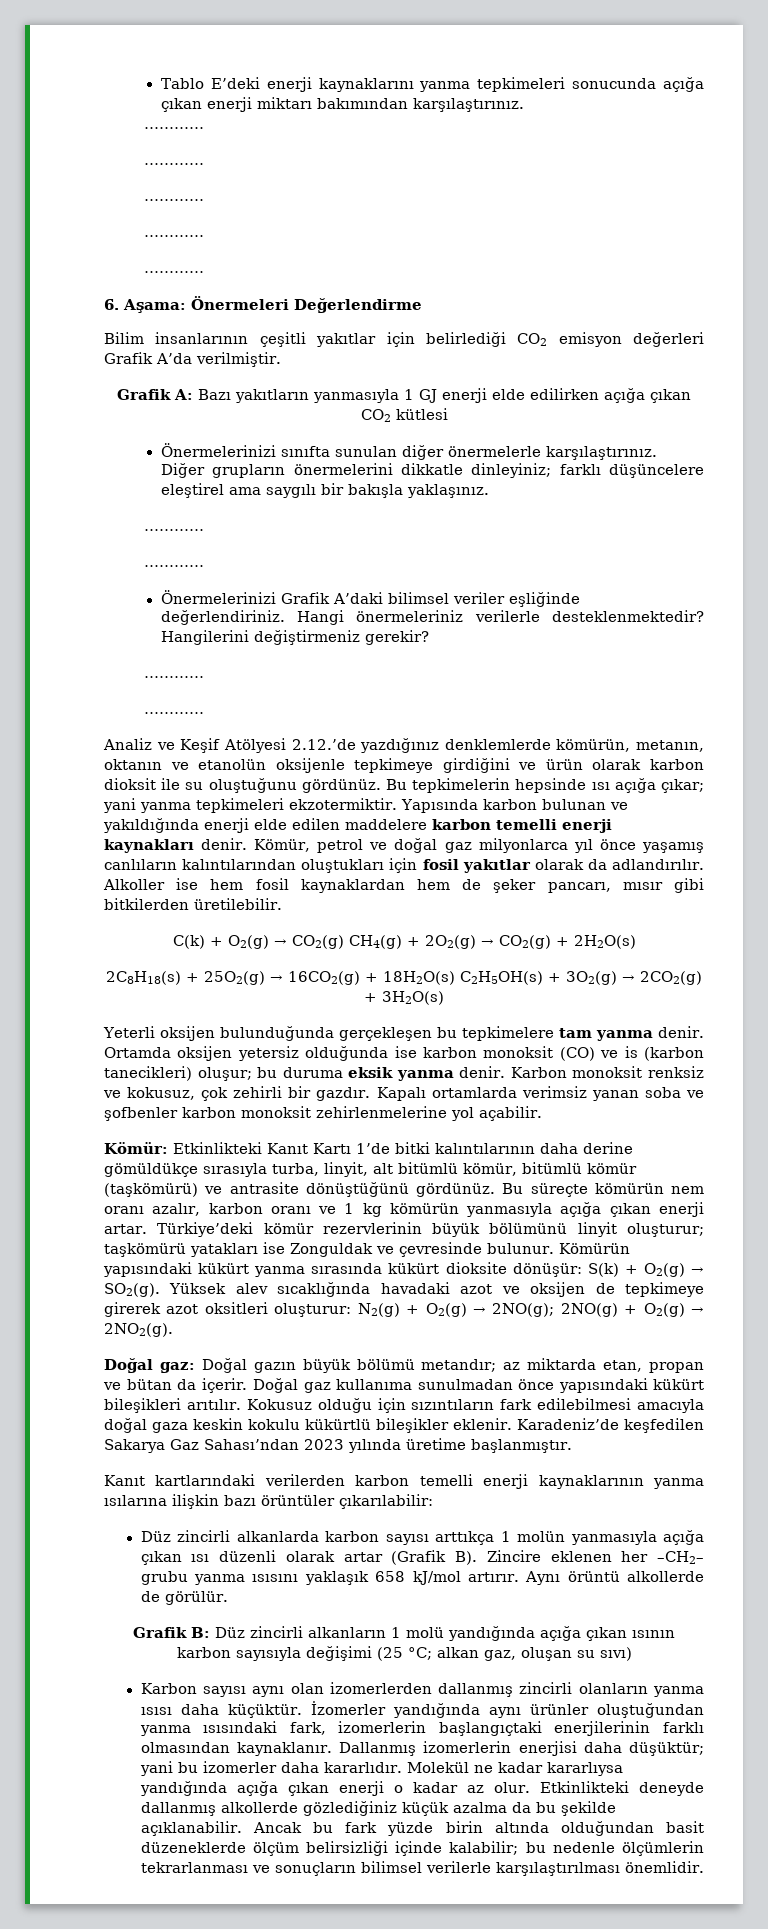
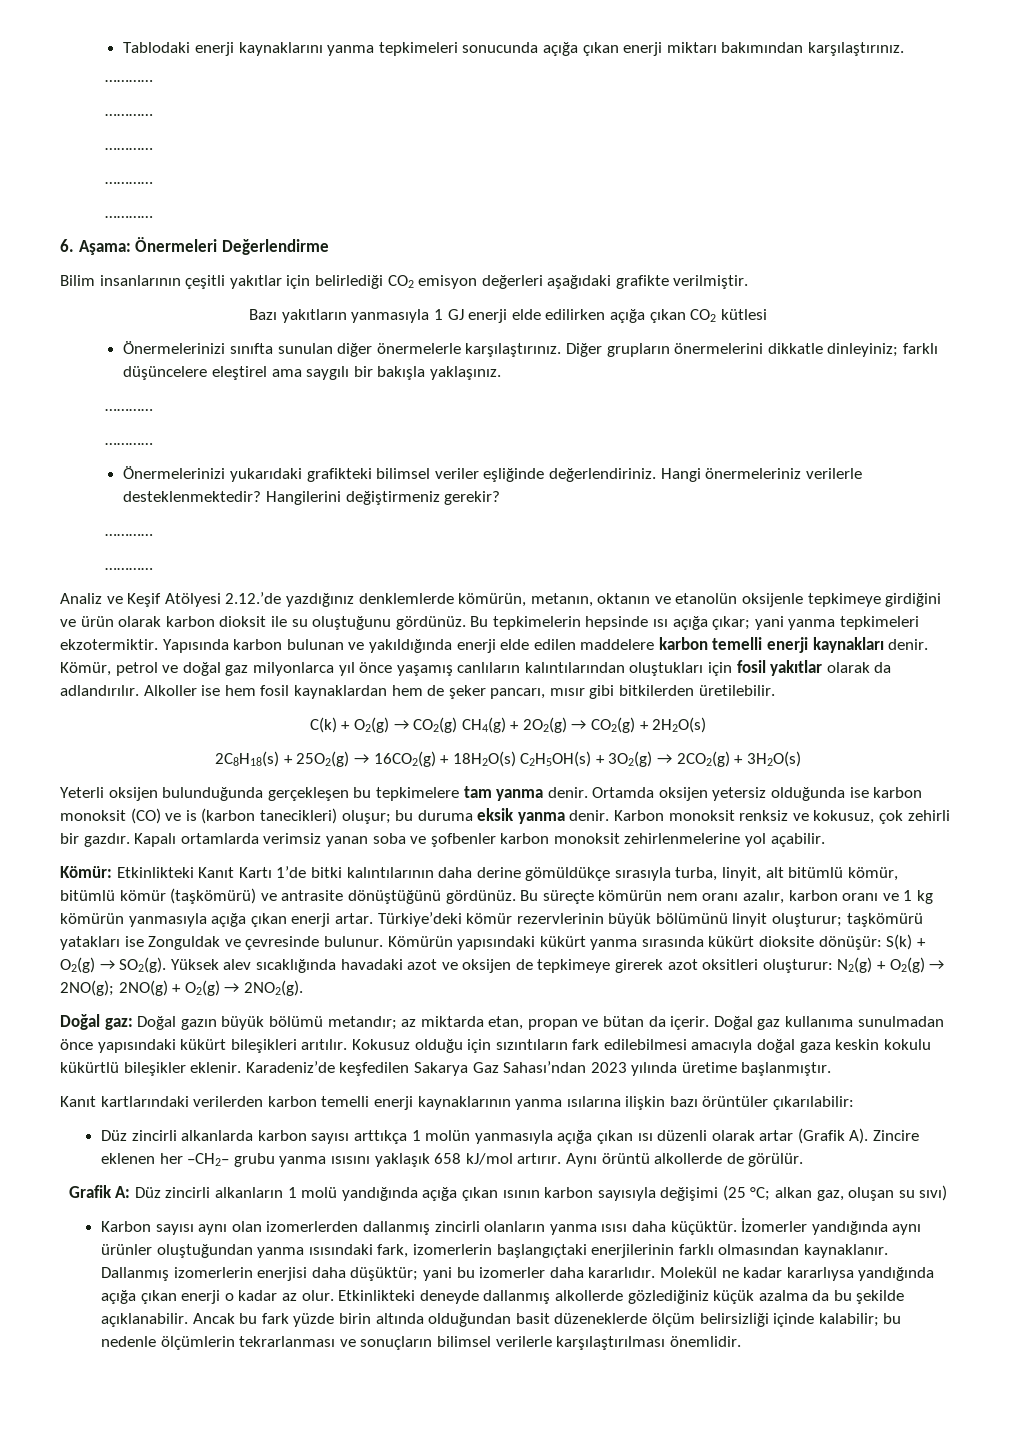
[160,77,260,89] Tablo E’deki -> [123,42,191,53] Tablodaki
[104,352,192,364] Grafik A’da -> [547,275,669,289] aşağıdaki grafikte
[117,389,193,400] Grafik A: -> (749, 282) none
[280,592,383,604] Grafik A’daki -> [229,468,372,482] yukarıdaki grafikteki
[455,1551,478,1565] B). -> [849,1128,869,1144] A).
[191,1627,210,1638] B: -> [115,1186,131,1198] A:

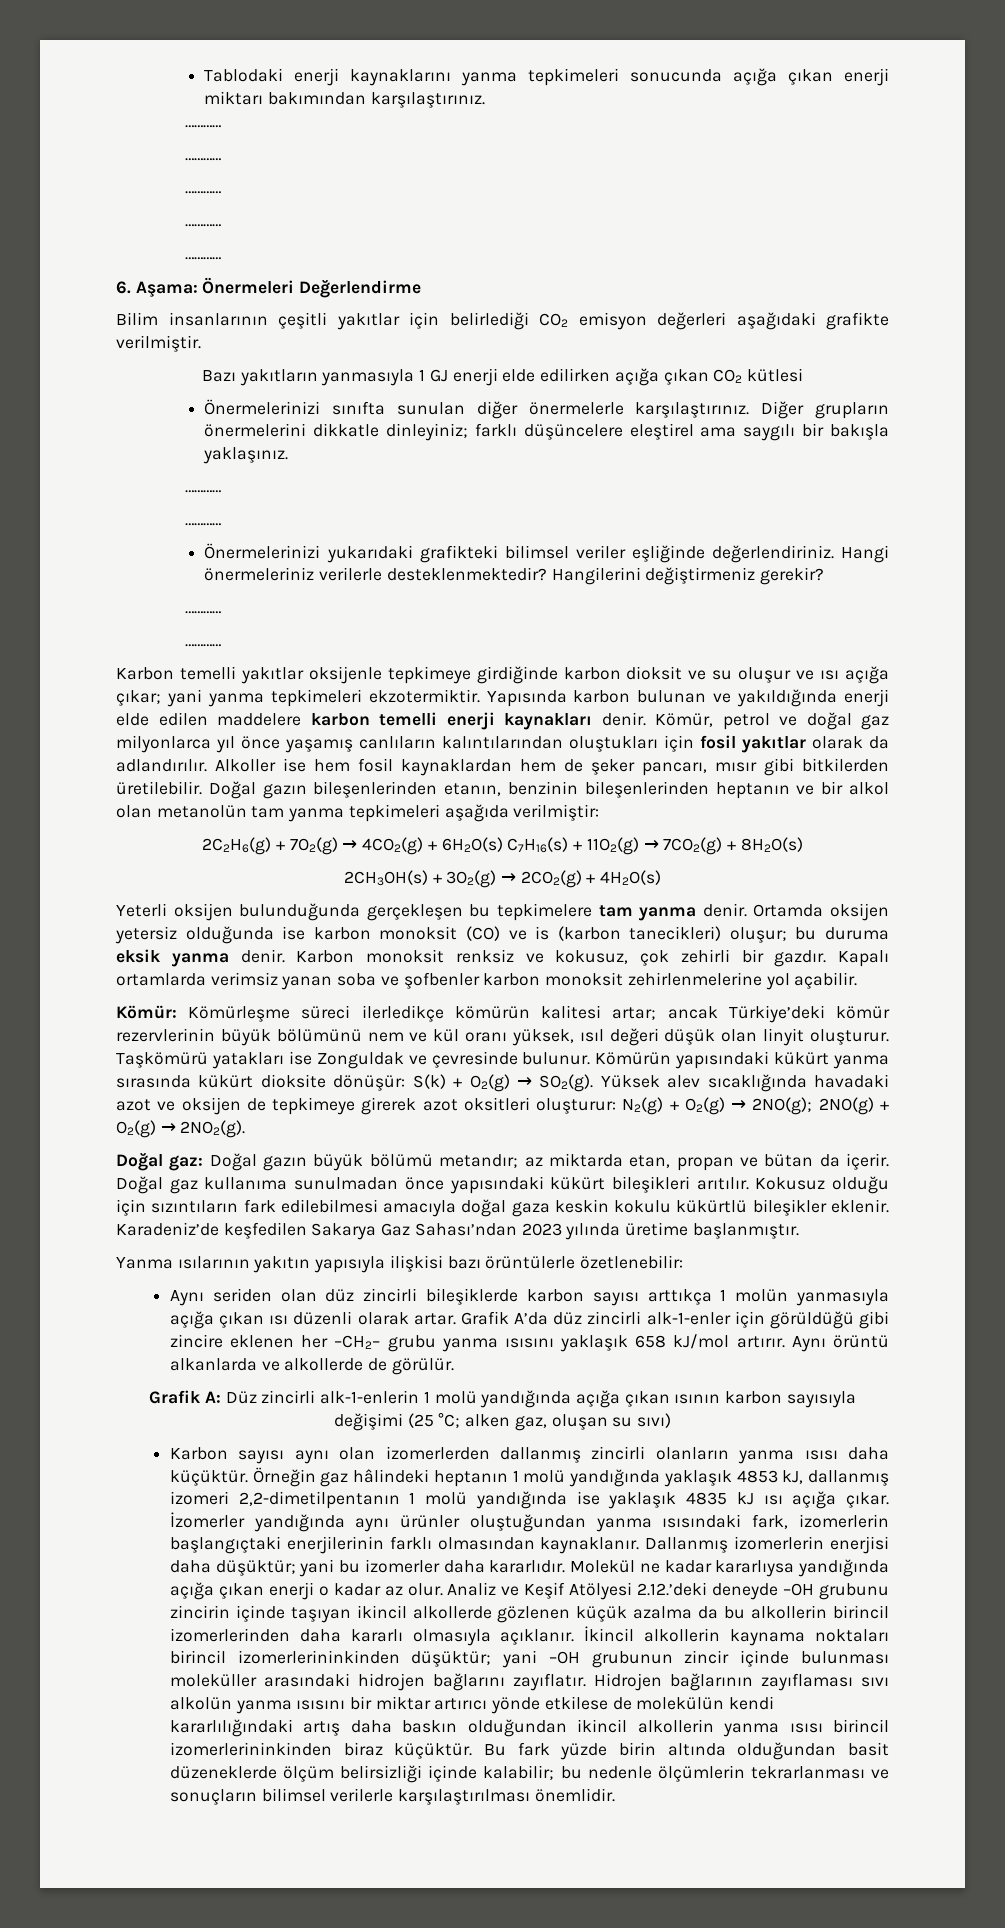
[60,592,942,607] [60,616,649,630] Analiz ve Keşif Atölyesi 2.12.’de yazdığınız denklemlerde kömürün, metanın, oktanın ve etanolün oksijenle tepkimeye girdiğini ve ürün olarak karbon dioksit ile su oluştuğunu gördünüz. Bu tepkimelerin hepsinde -> [116,666,815,684] Karbon temelli yakıtlar oksijenle tepkimeye girdiğinde karbon dioksit ve su oluşur ve
[309,717,707,733] [215,751,592,767] // C(k) + O2(g) → CO2(g) CH4(g) + 2O2(g) → CO2(g) + 2H2O(s) // 2C8H18(s) + 25O2(g) → 16CO2(g) + 18H2O(s) C2H5OH(s) -> [208,781,889,799] [116,804,600,822] [202,837,803,855] [343,870,428,886] Doğal gazın bileşenlerinden etanın, benzinin bileşenlerinden heptanın ve bir alkol olan metanolün tam yanma tepkimeleri aşağıda verilmiştir: // 2C2H6(g) + 7O2(g) → 4CO2(g) + 6H2O(s) C7H16(s) + 11O2(g) → 7CO2(g) + 8H2O(s) // 2CH3OH(s)
[746,751,801,767] 3H2O(s) -> [600,870,662,885] 4H2O(s)
[116,866,898,881] [60,888,934,904] [60,913,373,927] Etkinlikteki Kanıt Kartı 1’de bitki kalıntılarının daha derine gömüldükçe sırasıyla turba, linyit, alt bitümlü kömür, bitümlü kömür (taşkömürü) ve antrasite dönüştüğünü gördünüz. Bu süreçte kömürün nem oranı azalır, karbon oranı ve 1 kg kömürün yanmasıyla açığa çıkan enerji artar. -> [188,1005,718,1022] Kömürleşme süreci ilerledikçe kömürün kalitesi artar; ancak
[732,913,923,927] linyit oluşturur; taşkömürü -> [367,1028,889,1046] [116,1052,208,1068] nem ve kül oranı yüksek, ısıl değeri düşük olan linyit oluşturur. Taşkömürü
[60,1096,855,1110] [101,1130,254,1141] Kanıt kartlarındaki verilerden karbon temelli enerji kaynaklarının yanma ısılarına ilişkin bazı örüntüler çıkarılabilir: // Düz zincirli alkanlarda -> [116,1255,684,1273] [169,1288,519,1306] Yanma ısılarının yakıtın yapısıyla ilişkisi bazı örüntülerle özetlenebilir: // Aynı seriden olan düz zincirli bileşiklerde
[759,1128,920,1144] artar (Grafik A). Zincire -> [413,1311,889,1329] [169,1334,223,1348] artar. Grafik A’da düz zincirli alk-1-enler için görüldüğü gibi zincire
(650, 1158) none -> [169,1358,280,1371] alkanlarda ve
[214,1187,283,1198] alkanların -> [320,1390,420,1404] alk-1-enlerin
[775,1187,813,1198] alkan -> [465,1414,511,1427] alken
(737, 1228) none -> [252,1467,889,1487] [169,1491,890,1509] Örneğin gaz hâlindeki heptanın 1 molü yandığında yaklaşık 4853 kJ, dallanmış izomeri 2,2-dimetilpentanın 1 molü yandığında ise yaklaşık 4835 kJ ısı açığa çıkar.
[338,1290,905,1304] [101,1313,258,1327] Etkinlikteki deneyde dallanmış alkollerde gözlediğiniz küçük azalma da bu şekilde açıklanabilir. Ancak bu -> [447,1582,889,1600] [169,1605,889,1623] [169,1626,889,1646] [169,1650,889,1668] [169,1673,889,1691] [169,1696,775,1714] [169,1719,890,1737] [169,1742,506,1759] Analiz ve Keşif Atölyesi 2.12.’deki deneyde –OH grubunu zincirin içinde taşıyan ikincil alkollerde gözlenen küçük azalma da bu alkollerin birincil izomerlerinden daha kararlı olmasıyla açıklanır. İkincil alkollerin kaynama noktaları birincil izomerlerininkinden düşüktür; yani –OH grubunun zincir içinde bulunması moleküller arasındaki hidrojen bağlarını zayıflatır. Hidrojen bağlarının zayıflaması sıvı alkolün yanma ısısını bir miktar artırıcı yönde etkilese de molekülün kendi kararlılığındaki artış daha baskın olduğundan ikincil alkollerin yanma ısısı birincil izomerlerininkinden biraz küçüktür. Bu

